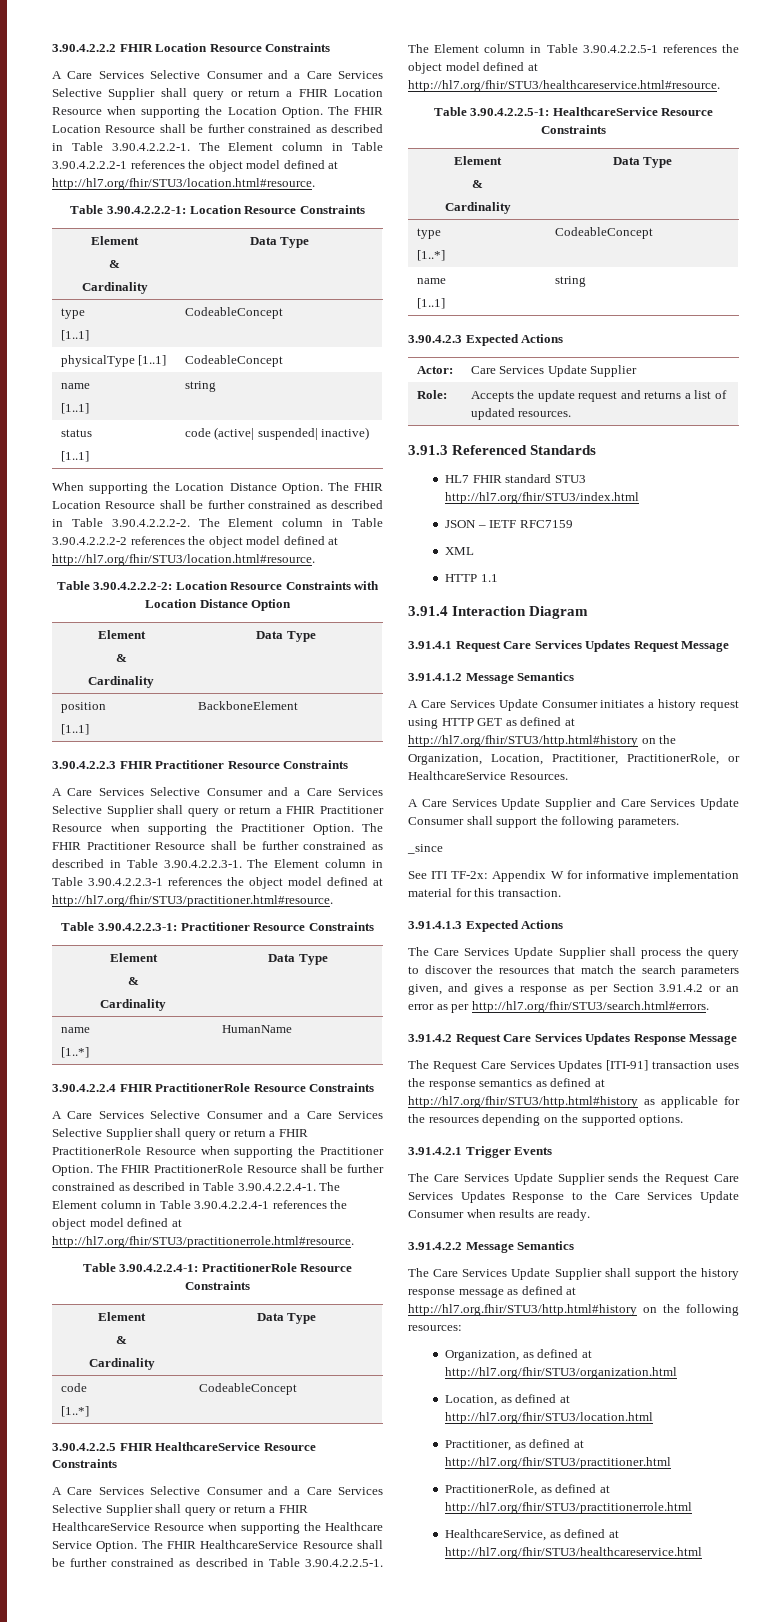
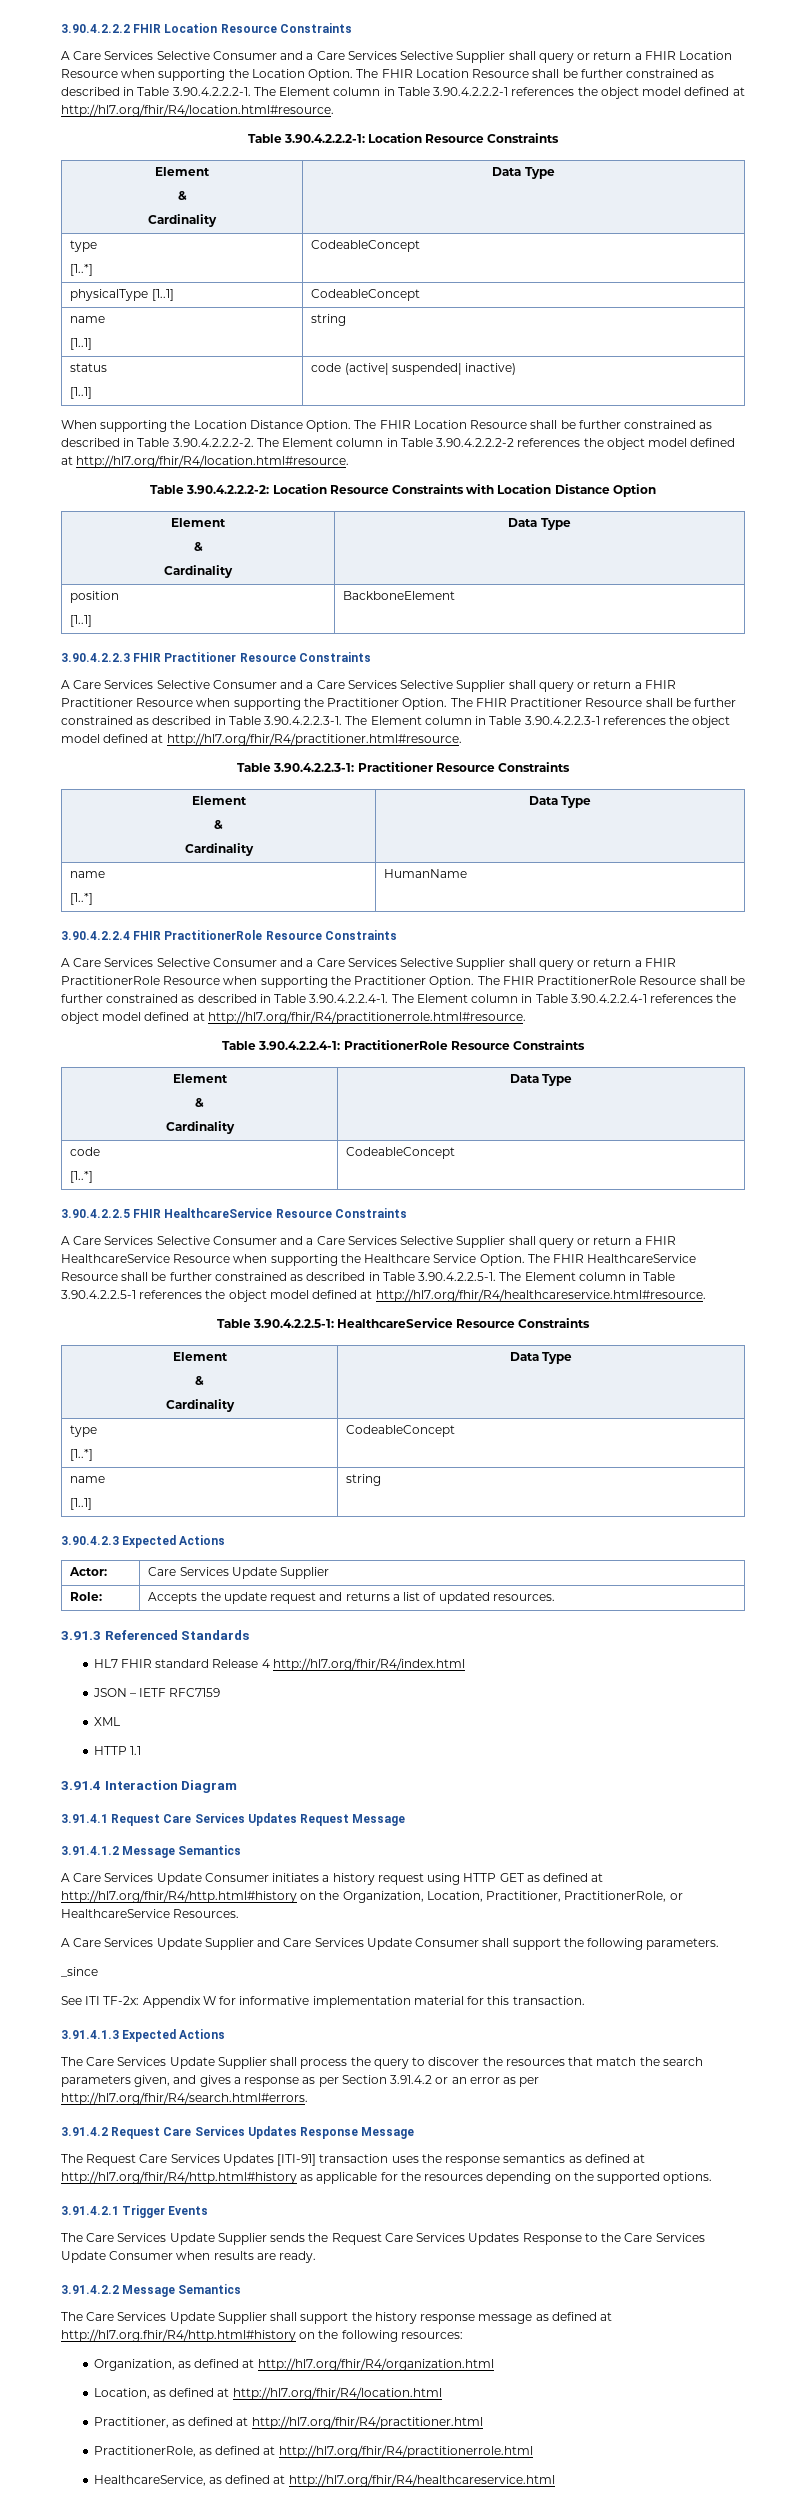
[52,178,315,190] http://hl7.org/fhir/STU3/location.html#resource. -> [61,104,334,117] http://hl7.org/fhir/R4/location.html#resource.
[60,330,89,341] [1..1] -> [70,264,94,276] [1..*]
[52,554,315,566] http://hl7.org/fhir/STU3/location.html#resource. -> [76,455,350,468] http://hl7.org/fhir/R4/location.html#resource.
[52,895,333,907] http://hl7.org/fhir/STU3/practitioner.html#resource. -> [166,733,462,746] http://hl7.org/fhir/R4/practitioner.html#resource.
[52,1236,354,1248] http://hl7.org/fhir/STU3/practitionerrole.html#resource. -> [207,1011,526,1024] http://hl7.org/fhir/R4/practitionerrole.html#resource.
[408,80,720,92] http://hl7.org/fhir/STU3/healthcareservice.html#resource. -> [375,1289,706,1302] http://hl7.org/fhir/R4/healthcareservice.html#resource.
[554,475,586,483] [445,492,640,504] STU3 http://hl7.org/fhir/STU3/index.html -> [212,1658,465,1671] Release 4 http://hl7.org/fhir/R4/index.html
[408,735,638,747] http://hl7.org/fhir/STU3/http.html#history -> [61,1890,297,1903] http://hl7.org/fhir/R4/http.html#history
[471,1001,709,1013] http://hl7.org/fhir/STU3/search.html#errors. -> [61,2092,308,2105] http://hl7.org/fhir/R4/search.html#errors.
[408,1096,638,1108] http://hl7.org/fhir/STU3/http.html#history -> [61,2171,297,2184] http://hl7.org/fhir/R4/http.html#history
[408,1304,637,1316] http://hl7.org.fhir/STU3/http.html#history -> [61,2329,296,2342] http://hl7.org.fhir/R4/http.html#history
[445,1367,678,1379] http://hl7.org/fhir/STU3/organization.html -> [257,2358,494,2371] http://hl7.org/fhir/R4/organization.html
[445,1412,654,1424] http://hl7.org/fhir/STU3/location.html -> [232,2387,442,2400] http://hl7.org/fhir/R4/location.html
[445,1457,672,1469] http://hl7.org/fhir/STU3/practitioner.html -> [251,2416,483,2429] http://hl7.org/fhir/R4/practitioner.html
[445,1502,693,1514] http://hl7.org/fhir/STU3/practitionerrole.html -> [278,2445,533,2458] http://hl7.org/fhir/R4/practitionerrole.html
[445,1547,703,1559] http://hl7.org/fhir/STU3/healthcareservice.html -> [288,2474,555,2487] http://hl7.org/fhir/R4/healthcareservice.html

